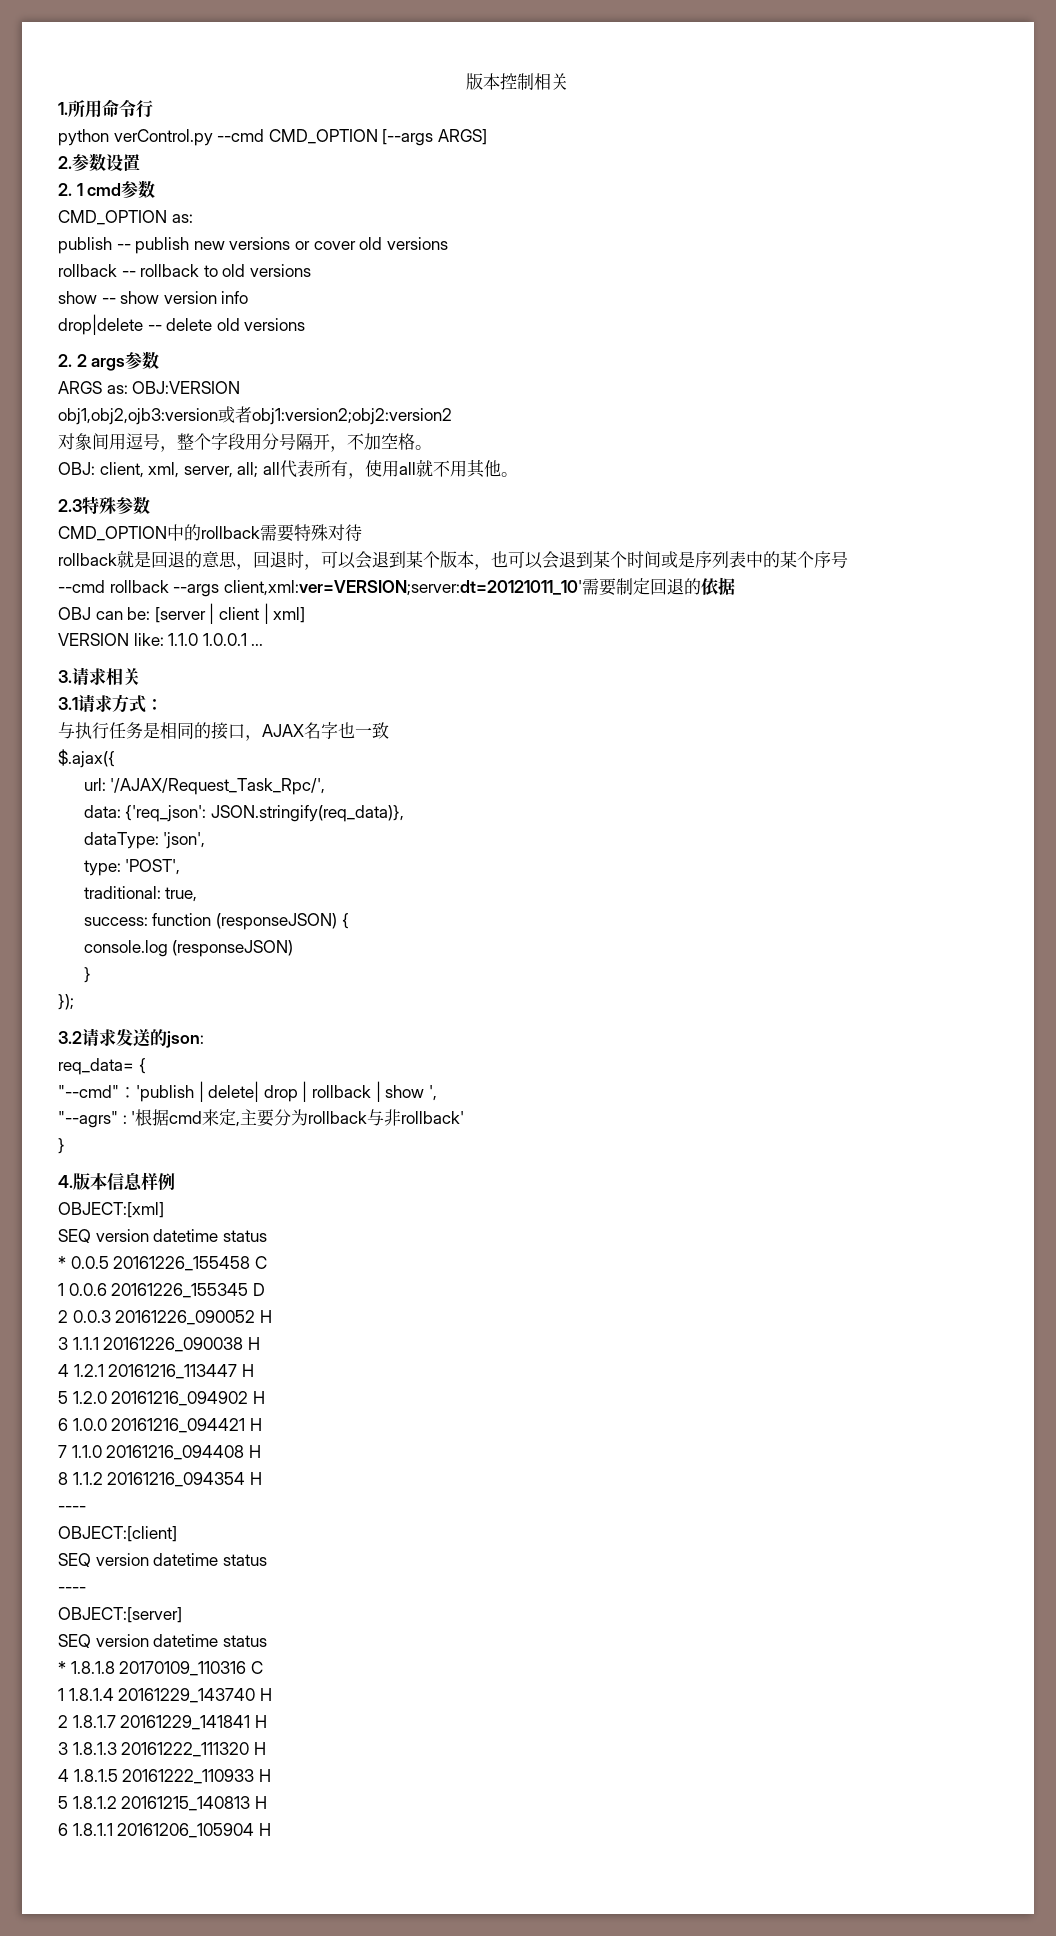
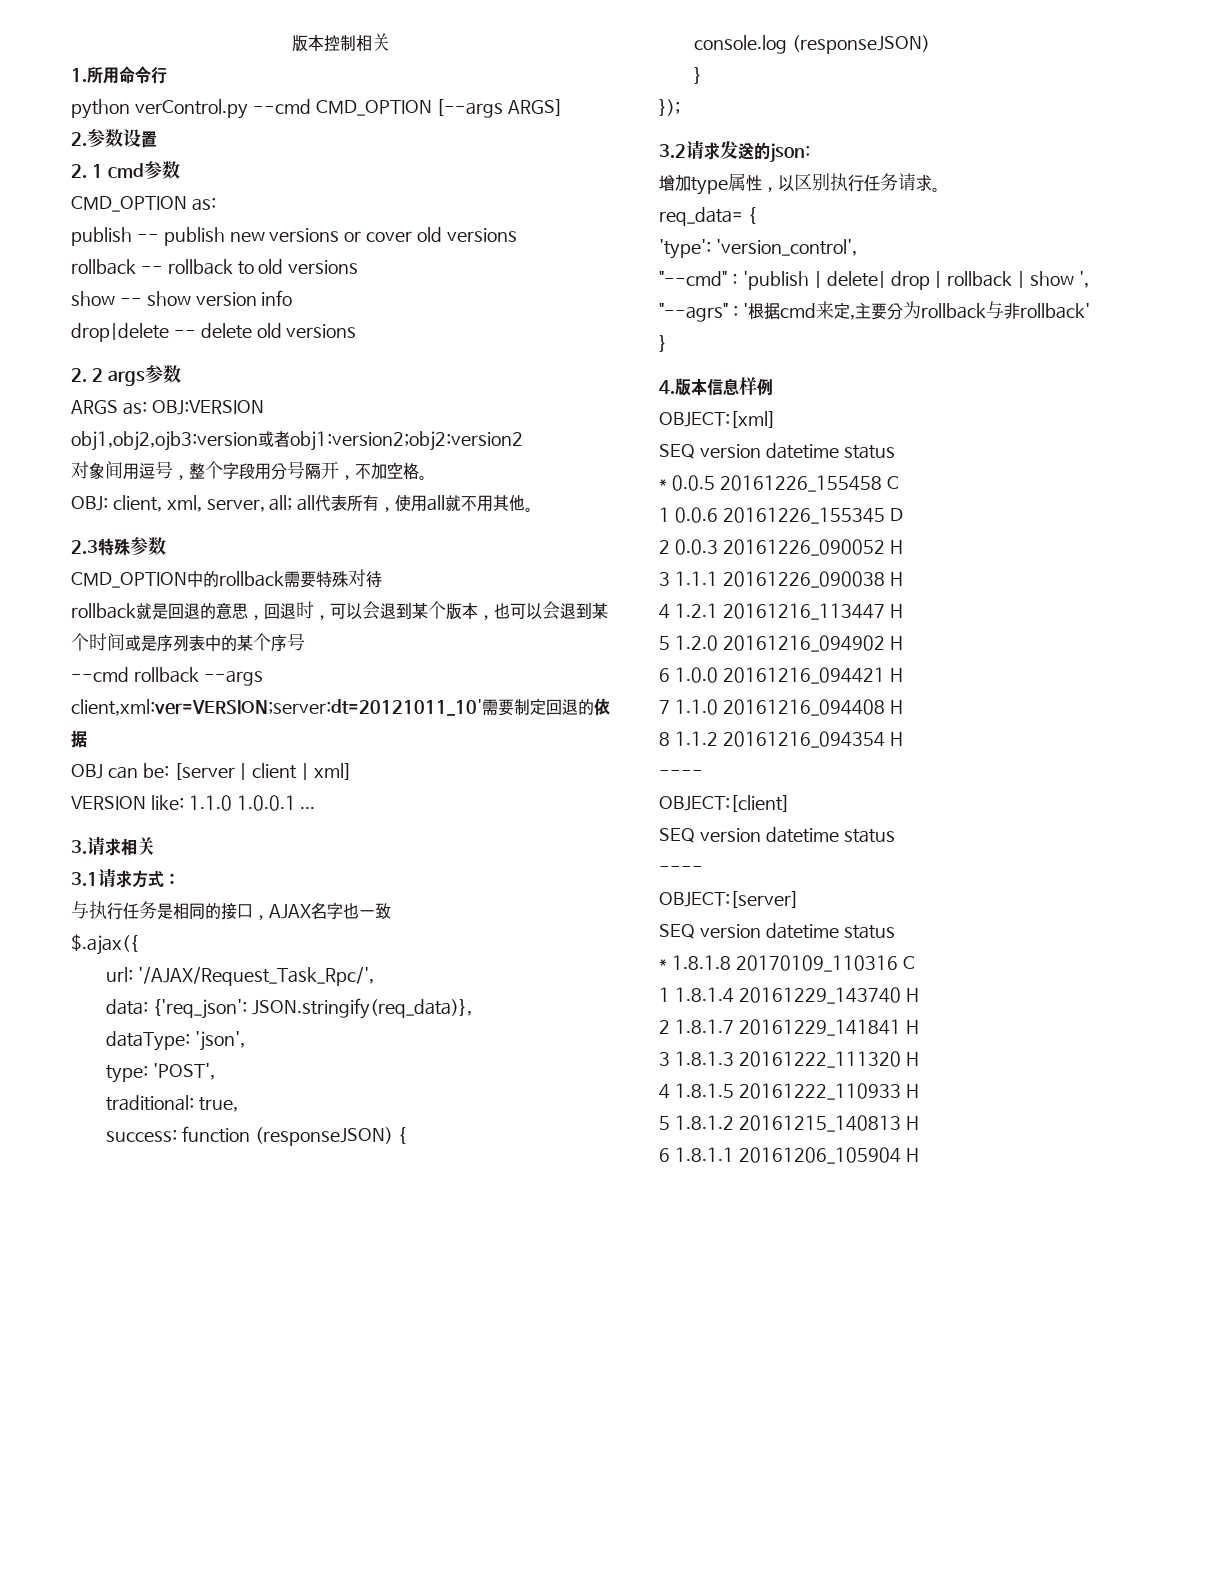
(204, 1039) none -> [659,173,940,195] // 增加type属性，以区别执行任务请求。
(146, 1066) none -> [659,239,857,259] // 'type': 'version_control',

